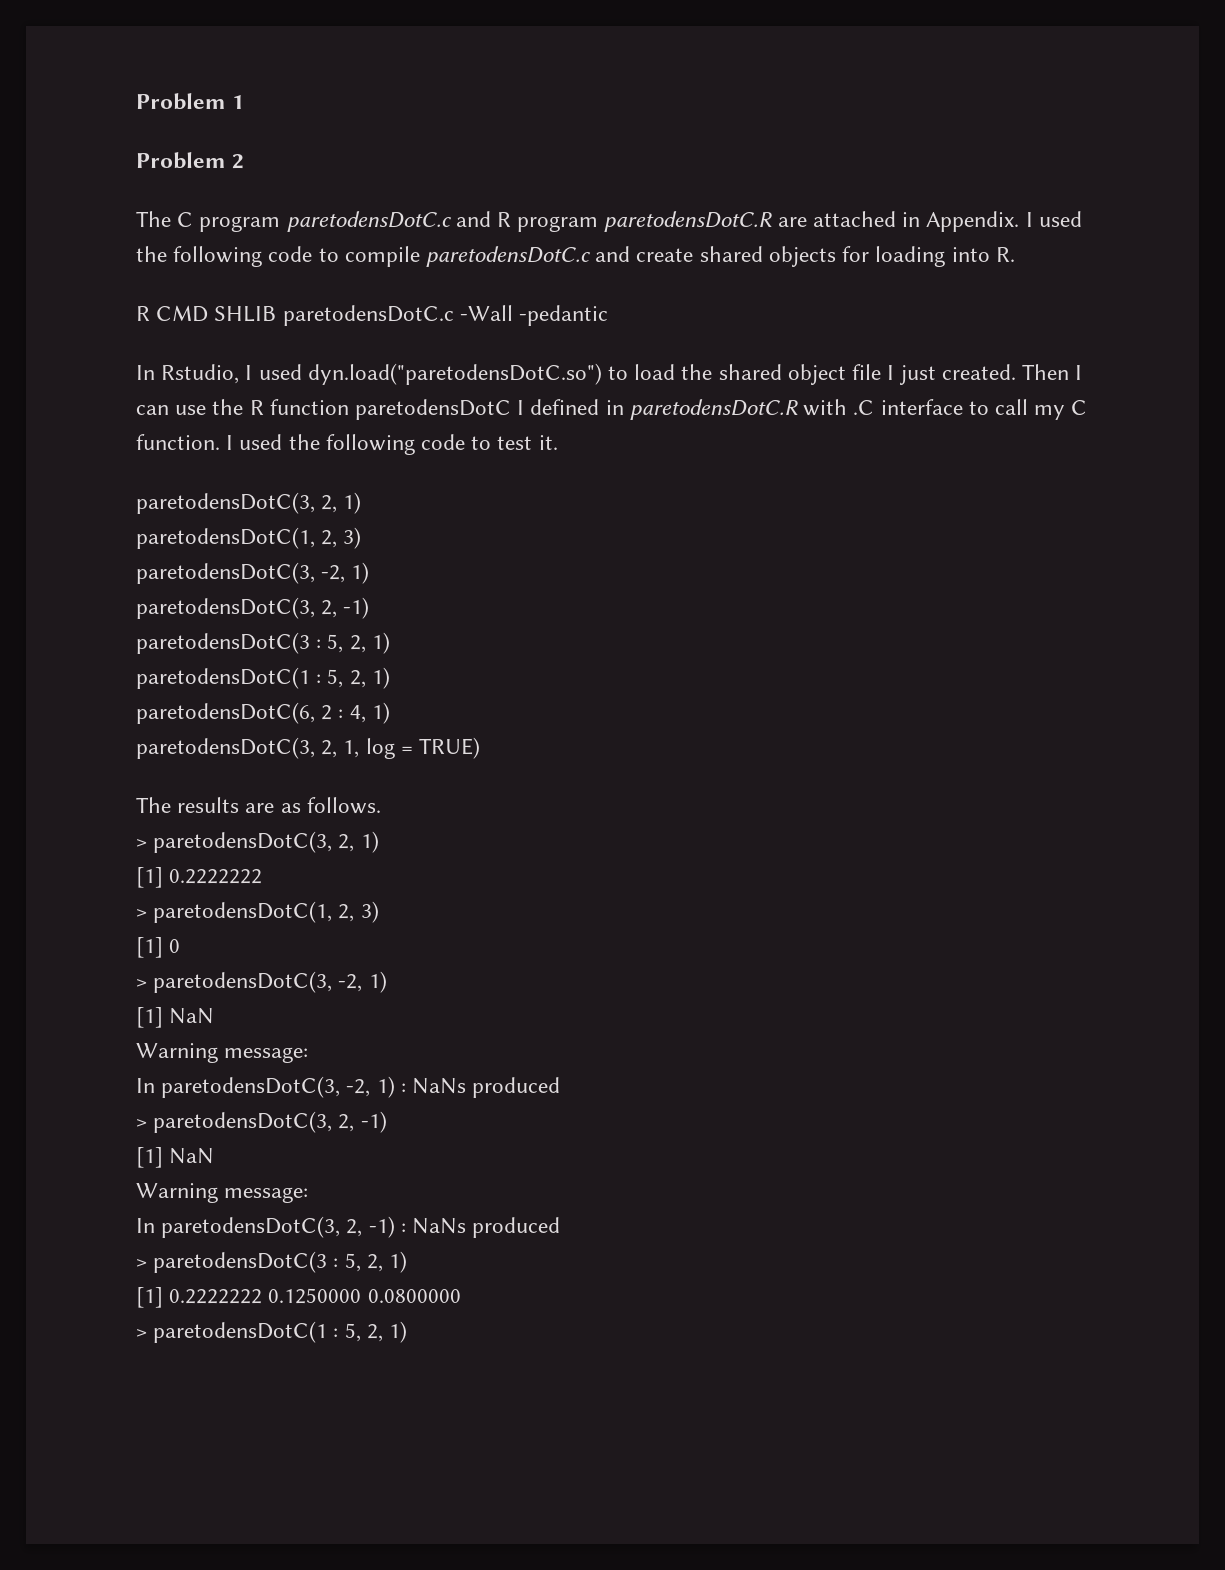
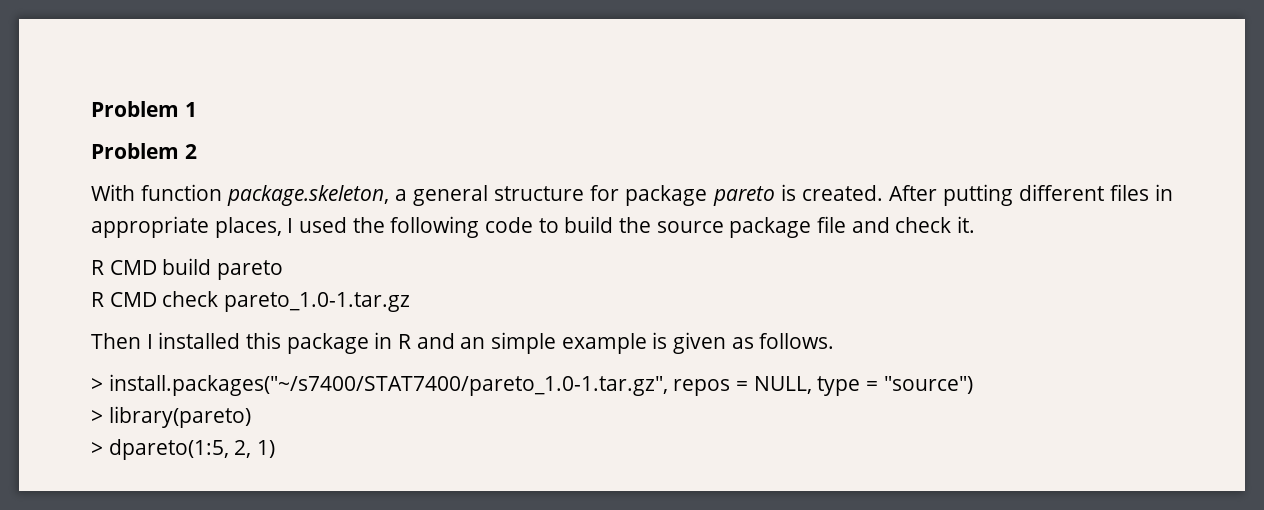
[136,211,1082,232] [136,246,1015,267] [136,305,609,326] [136,363,1083,385] [136,399,1088,420] [136,434,558,455] [136,492,362,514] [136,527,362,549] [136,562,370,584] [136,597,370,619] [136,632,390,654] [136,667,390,689] [136,702,390,724] [136,737,481,759] [136,797,381,814] [136,831,379,853] [136,867,263,888] [136,901,379,923] [136,937,181,958] [136,971,387,993] [136,1007,215,1028] [136,1043,309,1063] [136,1076,561,1098] [136,1111,387,1133] [136,1147,215,1168] [136,1183,309,1203] [136,1216,561,1238] [136,1251,408,1273] [136,1287,461,1308] [136,1321,361,1343] The C program paretodensDotC.c and R program paretodensDotC.R are attached in Appendix. I used the following code to compile paretodensDotC.c and create shared objects for loading into R. // R CMD SHLIB paretodensDotC.c -Wall -pedantic // In Rstudio, I used dyn.load("paretodensDotC.so") to load the shared object file I just created. Then I can use the R function paretodensDotC I defined in paretodensDotC.R with .C interface to call my C function. I used the following code to test it. // paretodensDotC(3, 2, 1) // paretodensDotC(1, 2, 3) // paretodensDotC(3, -2, 1) // paretodensDotC(3, 2, -1) // paretodensDotC(3 : 5, 2, 1) // paretodensDotC(1 : 5, 2, 1) // paretodensDotC(6, 2 : 4, 1) // paretodensDotC(3, 2, 1, log = TRUE) // The results are as follows. // > paretodensDotC(3, 2, 1) // [1] 0.2222222 // > paretodensDotC(1, 2, 3) // [1] 0 // > paretodensDotC(3, -2, 1) // [1] NaN // Warning message: // In paretodensDotC(3, -2, 1) : NaNs produced // > paretodensDotC(3, 2, -1) // [1] NaN // Warning message: // In paretodensDotC(3, 2, -1) : NaNs produced // > paretodensDotC(3 : 5, 2, 1) // [1] 0.2222222 0.1250000 0.0800000 // > paretodensDotC(1 : 5, -> [91,184,1174,206] [91,216,976,238] [91,258,284,280] [91,291,411,312] [91,332,835,354] [91,374,973,396] [91,406,251,428] [91,439,229,460] With function package.skeleton, a general structure for package pareto is created. After putting different files in appropriate places, I used the following code to build the source package file and check it. // R CMD build pareto // R CMD check pareto_1.0-1.tar.gz // Then I installed this package in R and an simple example is given as follows. // > install.packages("~/s7400/STAT7400/pareto_1.0-1.tar.gz", repos = NULL, type = "source") // > library(pareto) // > dpareto(1:5,

